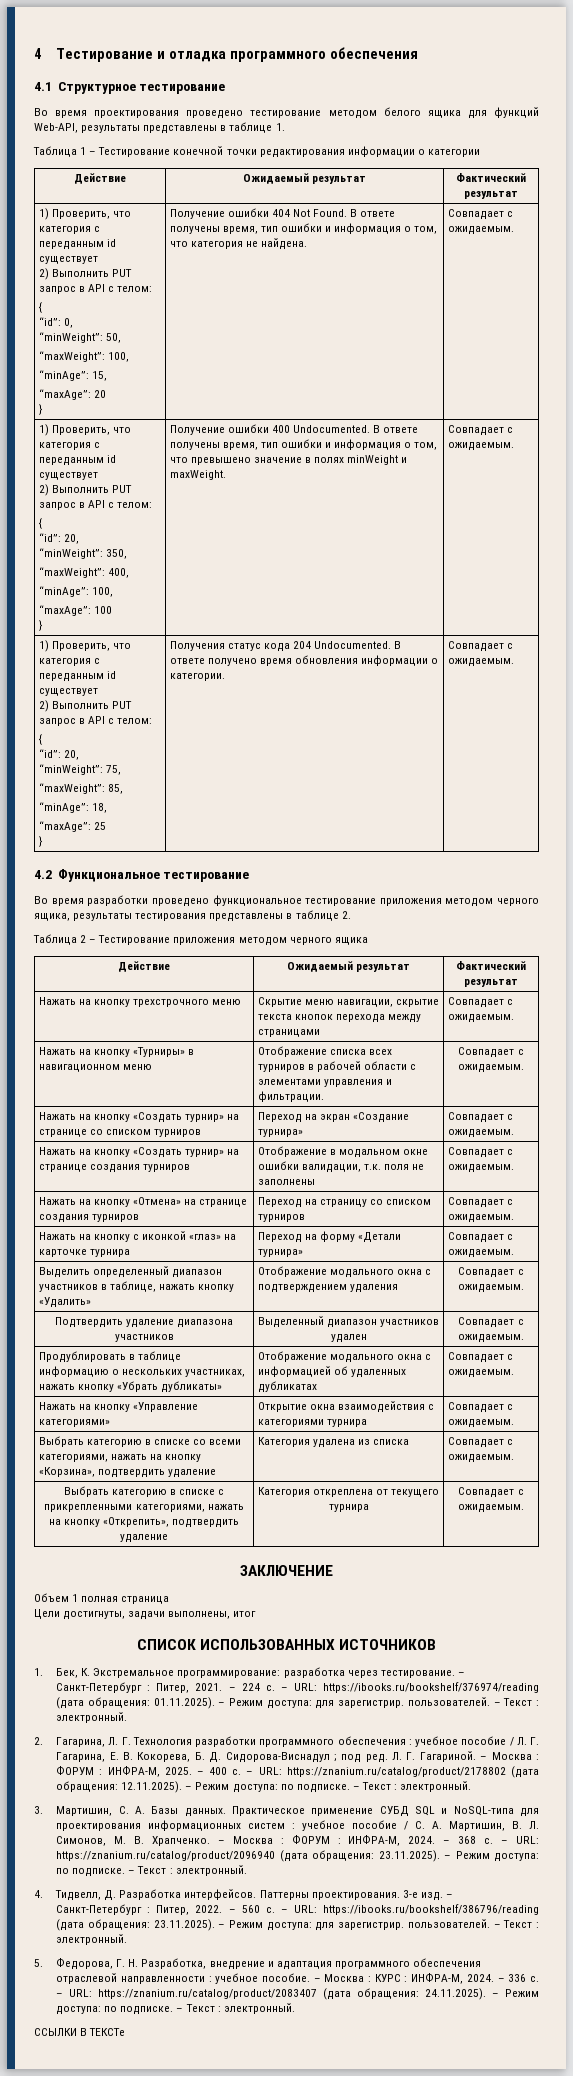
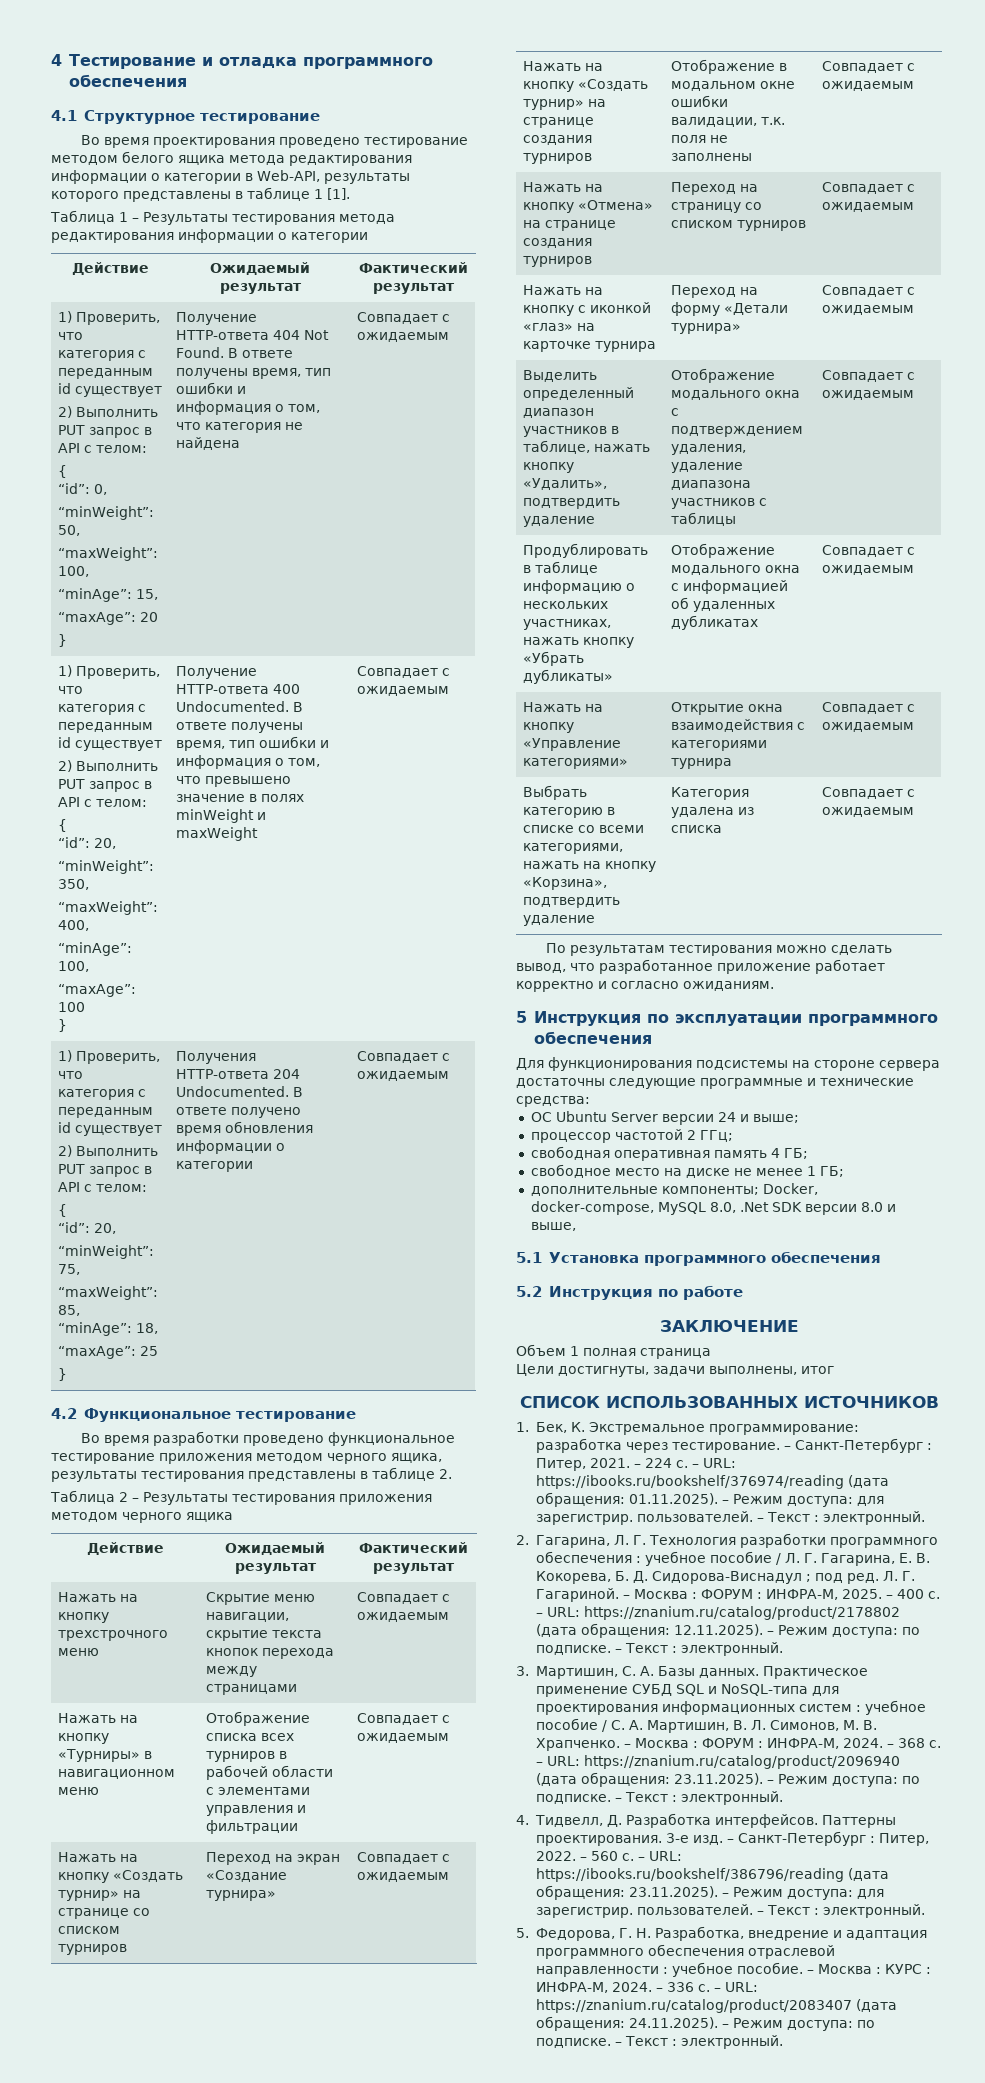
[467,107,539,119] для функций -> [229,155,412,166] [51,170,253,184] метода редактирования информации о категории в
[143,122,285,134] представлены в таблице 1. -> [51,187,350,202] которого представлены в таблице 1 [1].
[98,146,257,157] Тестирование конечной точки -> [143,212,395,225] Результаты тестирования метода
[227,208,269,217] ошибки -> [176,330,270,340] HTTP-ответа
[261,238,308,250] [447,209,513,220] [447,226,514,235] найдена. | Совпадает с ожидаемым. -> [176,437,241,450] [357,312,451,324] [357,332,450,342] найдена | Совпадает с ожидаемым
[227,424,269,433] ошибки -> [176,684,270,694] HTTP-ответа
[169,470,226,480] [447,425,513,436] [447,442,514,451] maxWeight. | Совпадает с ожидаемым. -> [176,827,259,841] [357,666,451,678] [357,686,450,696] maxWeight | Совпадает с ожидаемым
[227,643,290,652] статус кода -> [176,1069,270,1079] HTTP-ответа
[169,673,225,681] [447,641,513,652] [447,658,514,667] категории. | Совпадает с ожидаемым. -> [176,1161,254,1172] [357,1051,451,1063] [357,1071,450,1081] категории | Совпадает с ожидаемым
[98,935,171,945] Тестирование -> [143,1492,335,1505] Результаты тестирования
[447,1014,514,1023] ожидаемым. -> [357,1612,450,1622] ожидаемым
[257,1091,324,1102] [458,1047,524,1058] [458,1064,524,1073] фильтрации. | Совпадает с ожидаемым. -> [206,1820,299,1834] [357,1713,451,1725] [357,1733,450,1743] фильтрации | Совпадает с ожидаемым
[447,1129,514,1138] ожидаемым. -> [357,1872,450,1882] ожидаемым
[447,1164,514,1173] ожидаемым. -> [822,81,915,91] ожидаемым
[447,1214,514,1223] ожидаемым. -> [822,202,915,212] ожидаемым
[447,1249,514,1258] ожидаемым. -> [822,305,915,315] ожидаемым
[38,1297,91,1308] «Удалить» -> [523,478,608,490] [523,498,621,509] [523,516,596,527] «Удалить», подтвердить удаление
[349,1284,398,1293] [458,1267,524,1278] [458,1284,524,1293] [54,1317,234,1328] [114,1334,174,1342] [257,1316,440,1328] [330,1334,367,1343] [458,1317,524,1328] [458,1334,524,1343] удаления | Совпадает с ожидаемым. // Подтвердить удаление диапазона участников | Выделенный диапазон участников удален | Совпадает с ожидаемым. -> [671,444,747,455] [671,462,744,473] [671,480,752,490] [671,498,768,509] [671,512,737,526] [822,370,916,382] [822,390,915,400] удаления, удаление диапазона участников с таблицы | Совпадает с ожидаемым
[447,1369,514,1378] ожидаемым. -> [822,565,915,575] ожидаемым
[447,1419,514,1428] ожидаемым. -> [822,722,915,732] ожидаемым
[447,1454,514,1463] [63,1486,225,1497] [44,1504,244,1512] [48,1517,240,1528] [120,1534,168,1543] [257,1487,440,1497] [328,1504,369,1512] [458,1487,524,1498] [458,1504,524,1513] ожидаемым. // Выбрать категорию в списке с прикрепленными категориями, нажать на кнопку «Открепить», подтвердить удаление | Категория откреплена от текущего турнира | Совпадает с ожидаемым. -> [822,807,915,817] [545,943,892,956] [516,959,885,974] [516,981,774,992] [516,1011,938,1026] [533,1031,652,1044] [516,1057,940,1071] [516,1078,914,1089] [516,1096,590,1107] [530,1111,799,1125] [530,1129,733,1143] [530,1146,808,1161] [530,1164,844,1178] [530,1183,818,1196] [530,1201,896,1215] [530,1222,576,1231] [516,1251,881,1266] [516,1285,743,1300] ожидаемым // По результатам тестирования можно сделать вывод, что разработанное приложение работает корректно и согласно ожиданиям. // 5 Инструкция по эксплуатации программного обеспечения // Для функционирования подсистемы на стороне сервера достаточны следующие программные и технические средства: // ОС Ubuntu Server версии 24 и выше; // процессор частотой 2 ГГц; // свободная оперативная память 4 ГБ; // свободное место на диске не менее 1 ГБ; // дополнительные компоненты; Docker, docker-compose, MySQL 8.0, .Net SDK версии 8.0 и выше, // 5.1 Установка программного обеспечения // 5.2 Инструкция по работе
[34,2028,126,2036] // ССЫЛКИ В ТЕКСТе -> (783, 2042) none

